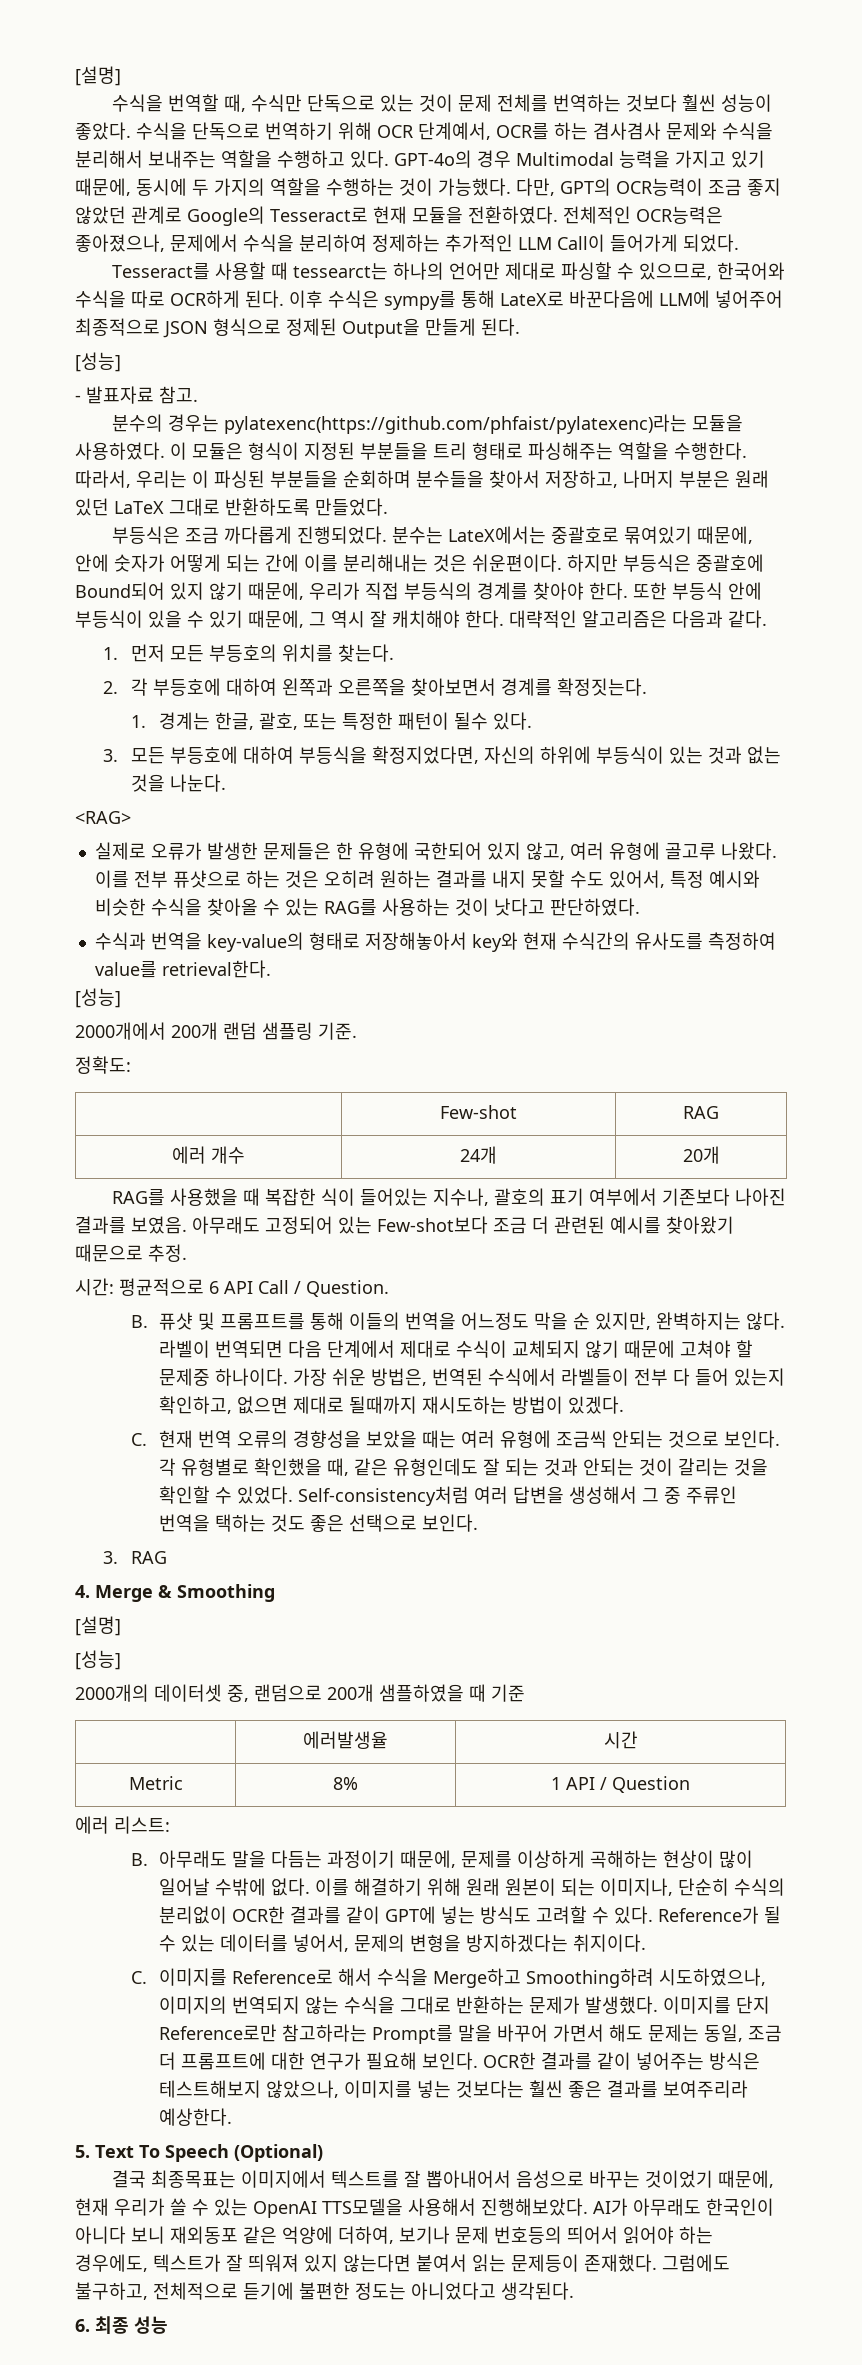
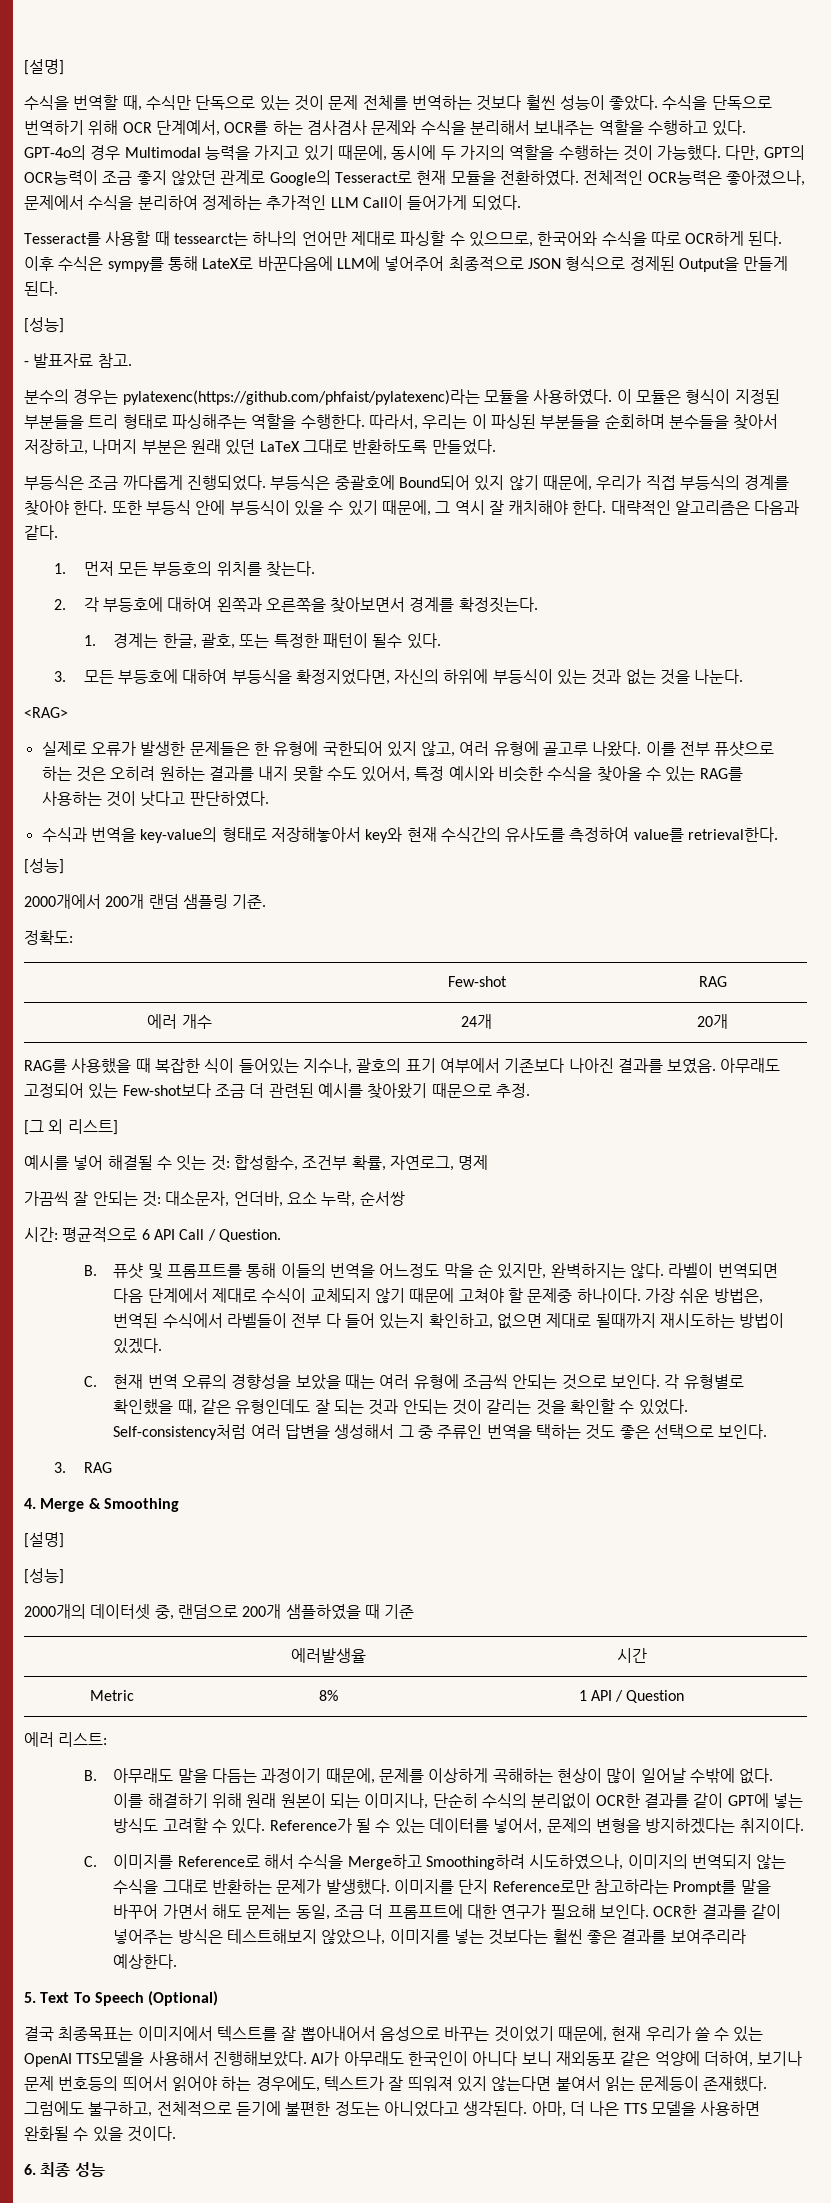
[391,526,753,544] [75,554,618,572] 분수는 LateX에서는 중괄호로 묶여있기 때문에, 안에 숫자가 어떻게 되는 간에 이를 분리해내는 것은 쉬운편이다. 하지만 -> (266, 483) none
(187, 1253) none -> [24,1119,118,1135] [24,1155,489,1171] [24,1191,405,1207] // [그 외 리스트] // 예시를 넣어 해결될 수 잇는 것: 합성함수, 조건부 확률, 자연로그, 명제 // 가끔씩 잘 안되는 것: 대소문자, 언더바, 요소 누락, 순서쌍
(574, 2291) none -> [531,2101,761,2117] [24,2126,176,2142] 아마, 더 나은 TTS 모델을 사용하면 완화될 수 있을 것이다.

